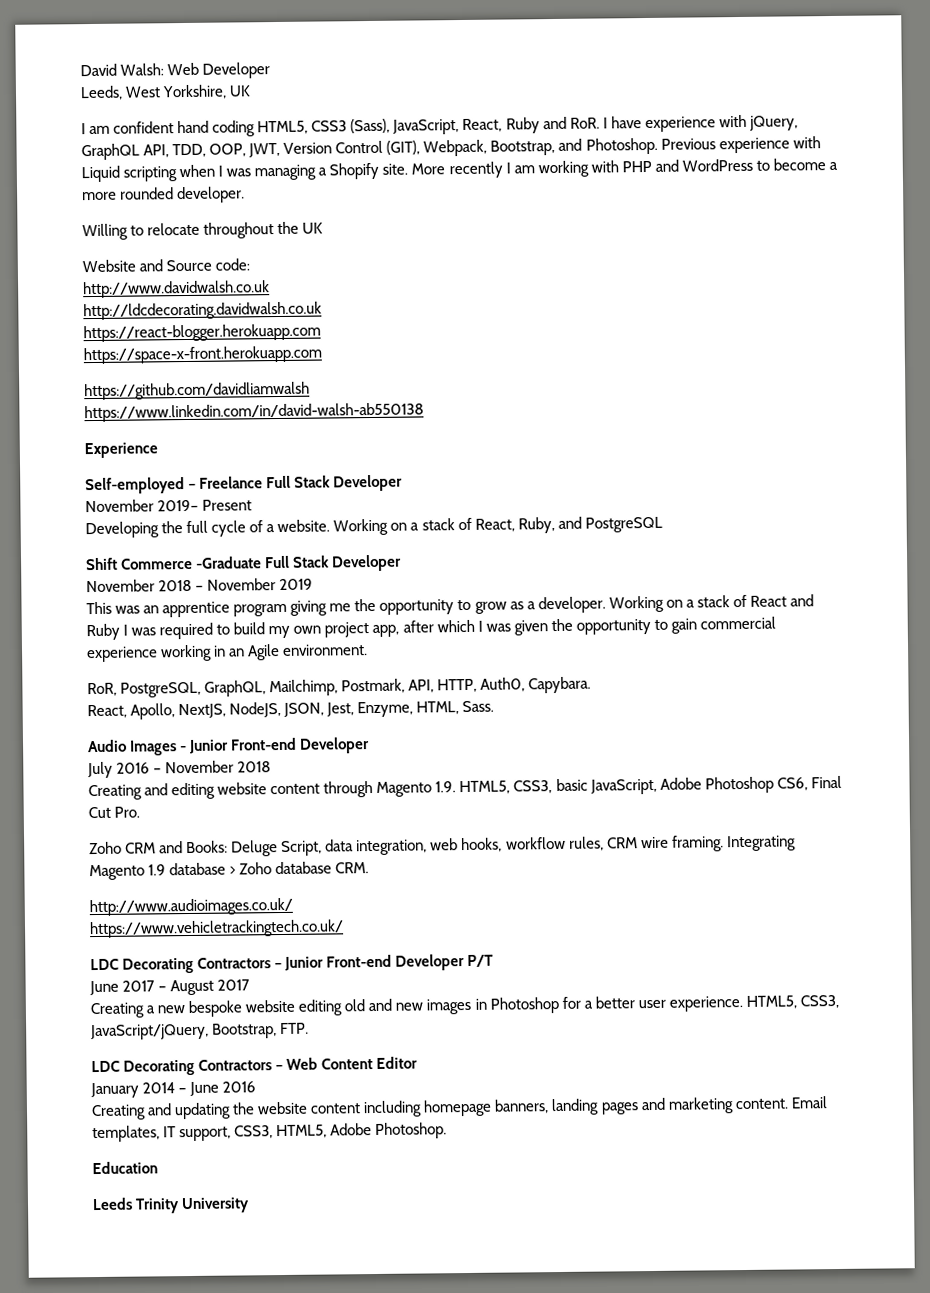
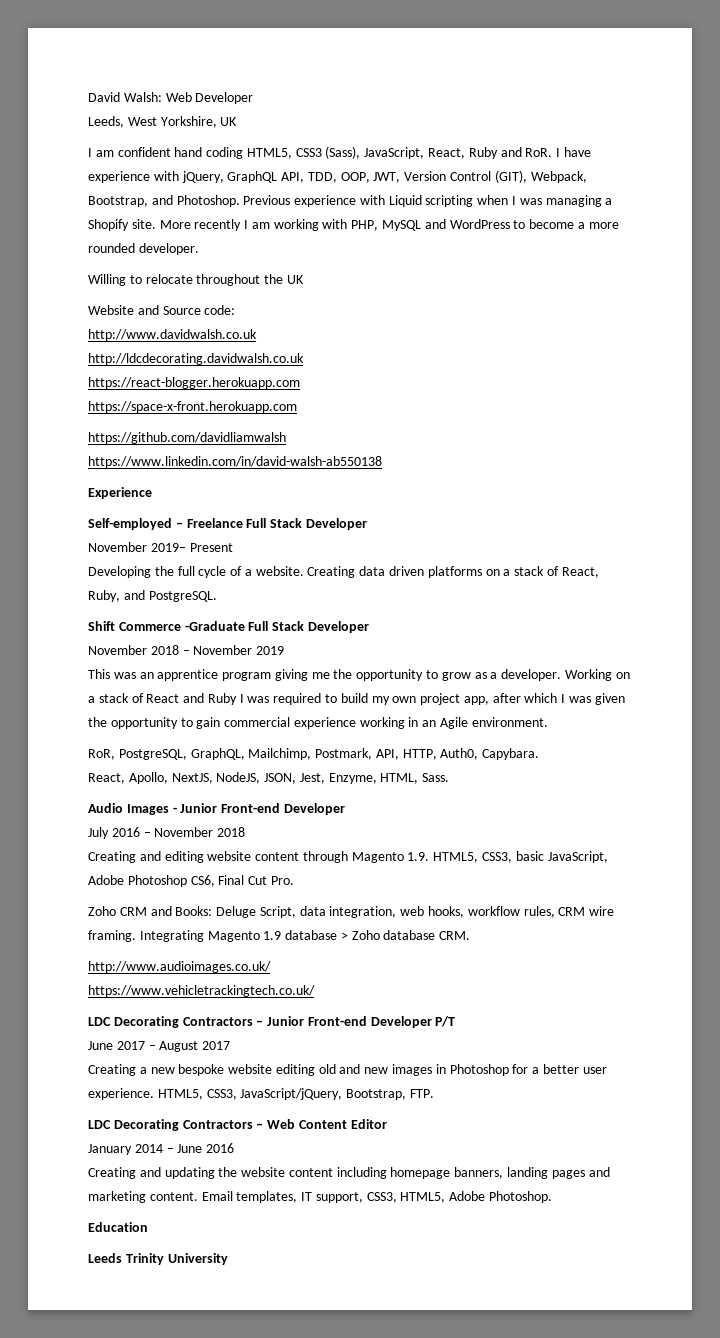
[621,160,652,173] PHP -> [351,220,422,231] PHP, MySQL
[333,518,389,536] Working -> [307,566,482,578] Creating data driven platforms
[584,516,663,533] PostgreSQL -> [148,591,217,602] PostgreSQL.

